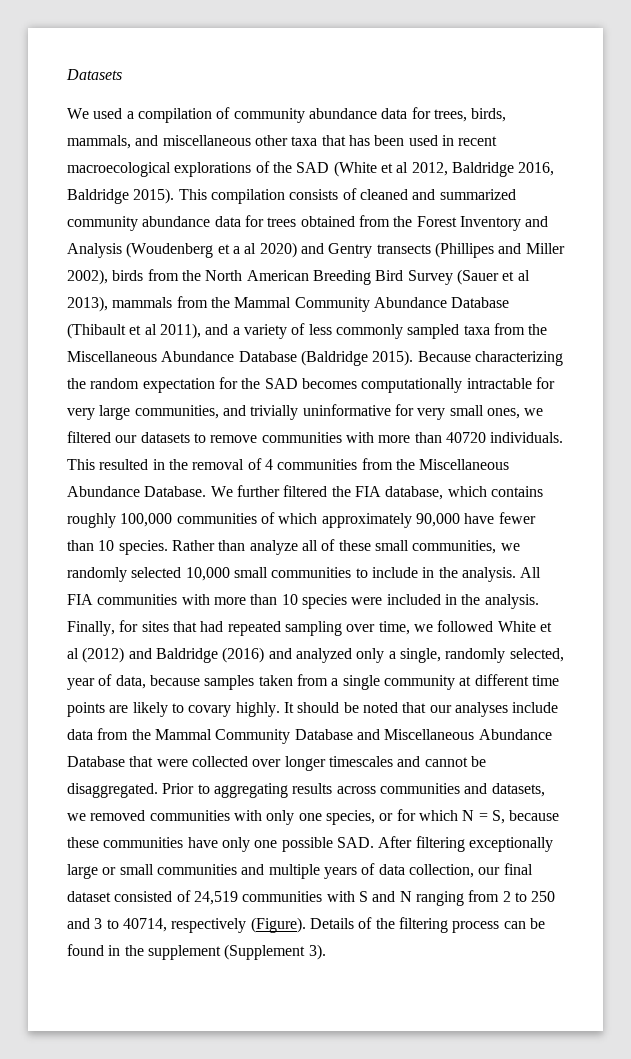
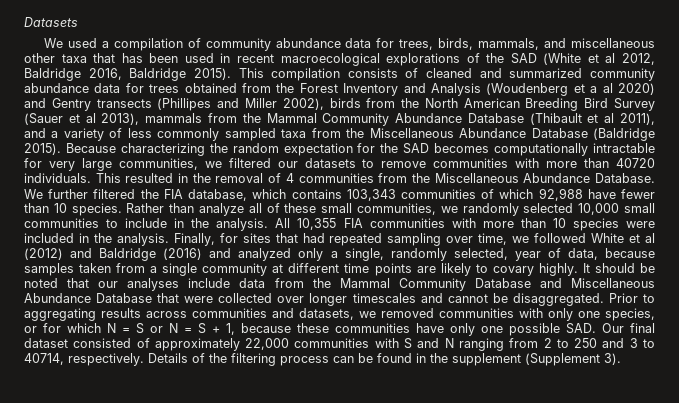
[222,404,520,420] and trivially uninformative for very small ones, -> (198, 164) none
[67,513,173,528] roughly 100,000 -> [346,189,396,201] 103,343
[321,513,460,528] approximately 90,000 -> [538,188,583,201] 92,988
(542, 572) none -> [297,218,337,230] 10,355
[491,810,505,824] S, -> [136,323,235,335] S or N = S + 1,
[378,836,553,852] [67,863,501,879] After filtering exceptionally large or small communities and multiple years of data collection, our -> [602,323,624,333] Our
[193,891,238,905] 24,519 -> [154,338,290,351] approximately 22,000
[171,917,306,933] respectively (Figure). -> [68,353,144,366] respectively.

